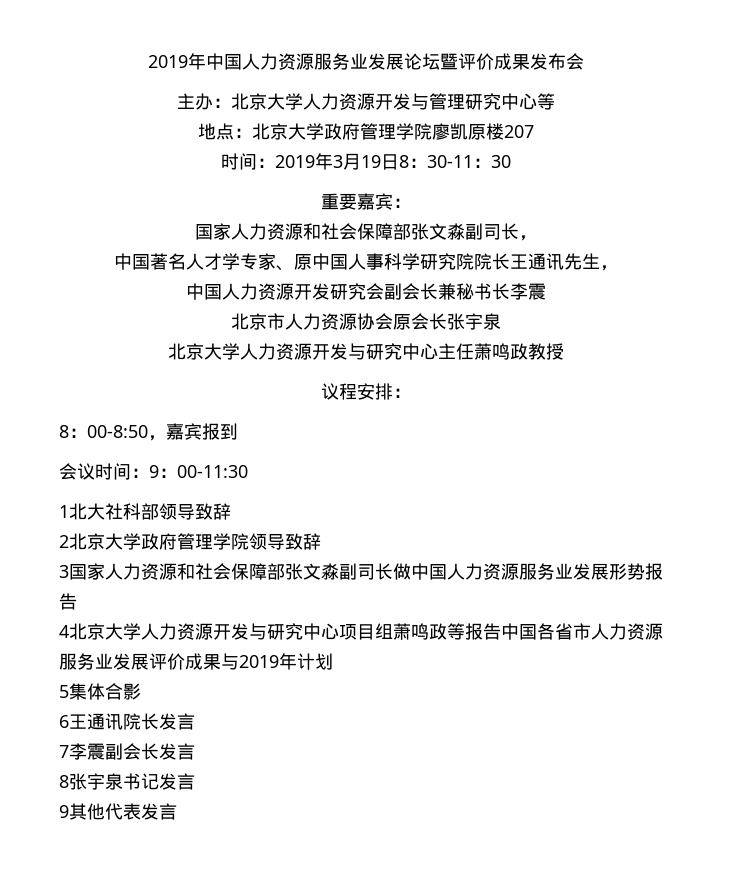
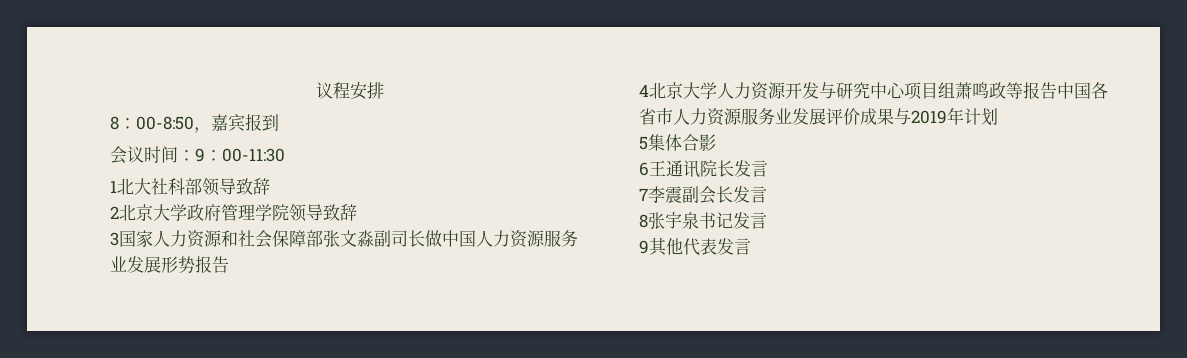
[147,53,584,70] [176,93,555,110] [197,123,534,140] [220,153,511,170] [320,193,411,210] [194,223,537,241] [113,253,618,271] [185,283,546,300] [230,313,501,330] [167,343,564,360] 2019年中国人力资源服务业发展论坛暨评价成果发布会 // 主办：北京大学人力资源开发与管理研究中心等 // 地点：北京大学政府管理学院廖凯原楼207 // 时间：2019年3月19日8：30-11：30 // 重要嘉宾： // 国家人力资源和社会保障部张文淼副司长， // 中国著名人才学专家、原中国人事科学研究院院长王通讯先生， // 中国人力资源开发研究会副会长兼秘书长李震 // 北京市人力资源协会原会长张宇泉 // 北京大学人力资源开发与研究中心主任萧鸣政教授 // -> (316, 90) none
[392,388,411,398] ： -> (384, 90) none

